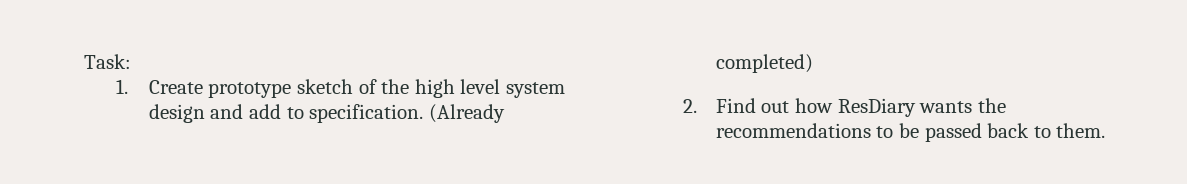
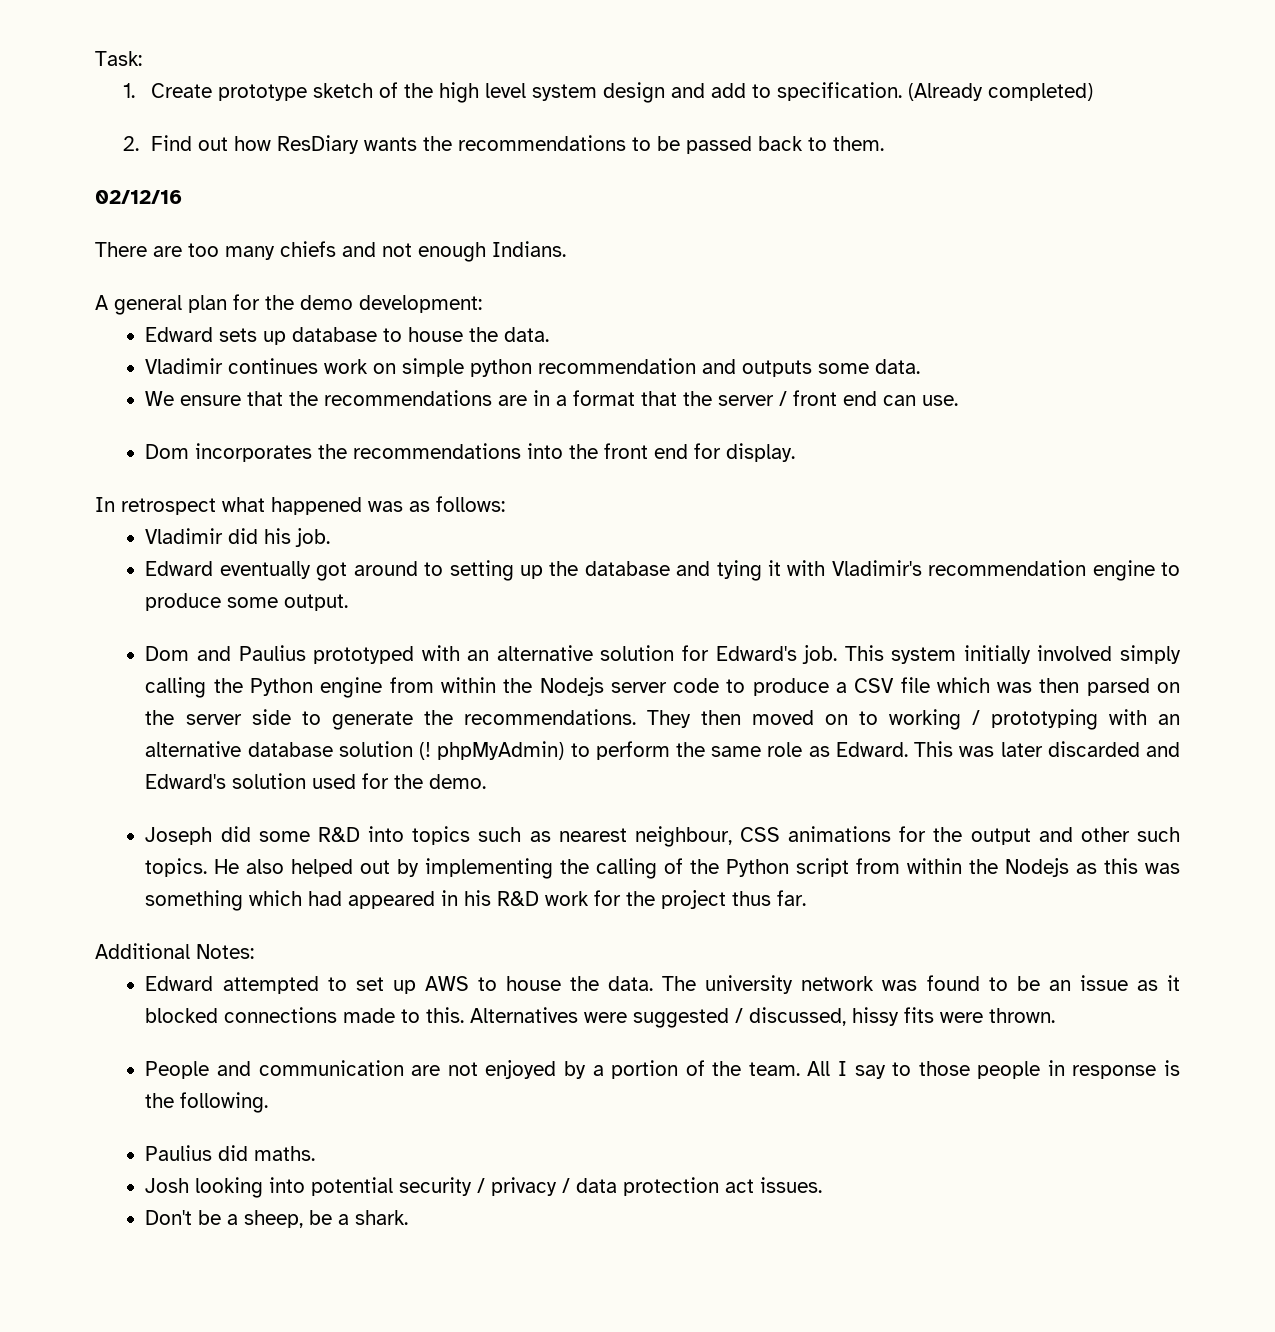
(1106, 130) none -> [95,190,182,204] [95,241,566,262] [95,294,482,315] [145,327,550,345] [145,358,921,377] [145,390,959,406] [145,443,796,462] [95,496,505,515] [145,528,331,547] [145,560,1180,581] [145,593,349,611] [145,645,1181,664] [145,677,1180,698] [145,709,1180,730] [145,741,1180,760] [145,773,487,789] [145,826,1180,847] [145,858,1181,879] [145,890,807,911] [95,943,254,959] [145,975,1180,994] [145,1007,1056,1028] [145,1060,1180,1079] [145,1092,269,1113] [145,1145,316,1161] [145,1177,823,1198] [145,1210,409,1228] // 02/12/16 // There are too many chiefs and not enough Indians. // A general plan for the demo development: // Edward sets up database to house the data. // Vladimir continues work on simple python recommendation and outputs some data. // We ensure that the recommendations are in a format that the server / front end can use. // Dom incorporates the recommendations into the front end for display. // In retrospect what happened was as follows: // Vladimir did his job. // Edward eventually got around to setting up the database and tying it with Vladimir's recommendation engine to produce some output. // Dom and Paulius prototyped with an alternative solution for Edward's job. This system initially involved simply calling the Python engine from within the Nodejs server code to produce a CSV file which was then parsed on the server side to generate the recommendations. They then moved on to working / prototyping with an alternative database solution (! phpMyAdmin) to perform the same role as Edward. This was later discarded and Edward's solution used for the demo. // Joseph did some R&D into topics such as nearest neighbour, CSS animations for the output and other such topics. He also helped out by implementing the calling of the Python script from within the Nodejs as this was something which had appeared in his R&D work for the project thus far. // Additional Notes: // Edward attempted to set up AWS to house the data. The university network was found to be an issue as it blocked connections made to this. Alternatives were suggested / discussed, hissy fits were thrown. // People and communication are not enjoyed by a portion of the team. All I say to those people in response is the following. // Paulius did maths. // Josh looking into potential security / privacy / data protection act issues. // Don't be a sheep, be a shark.

